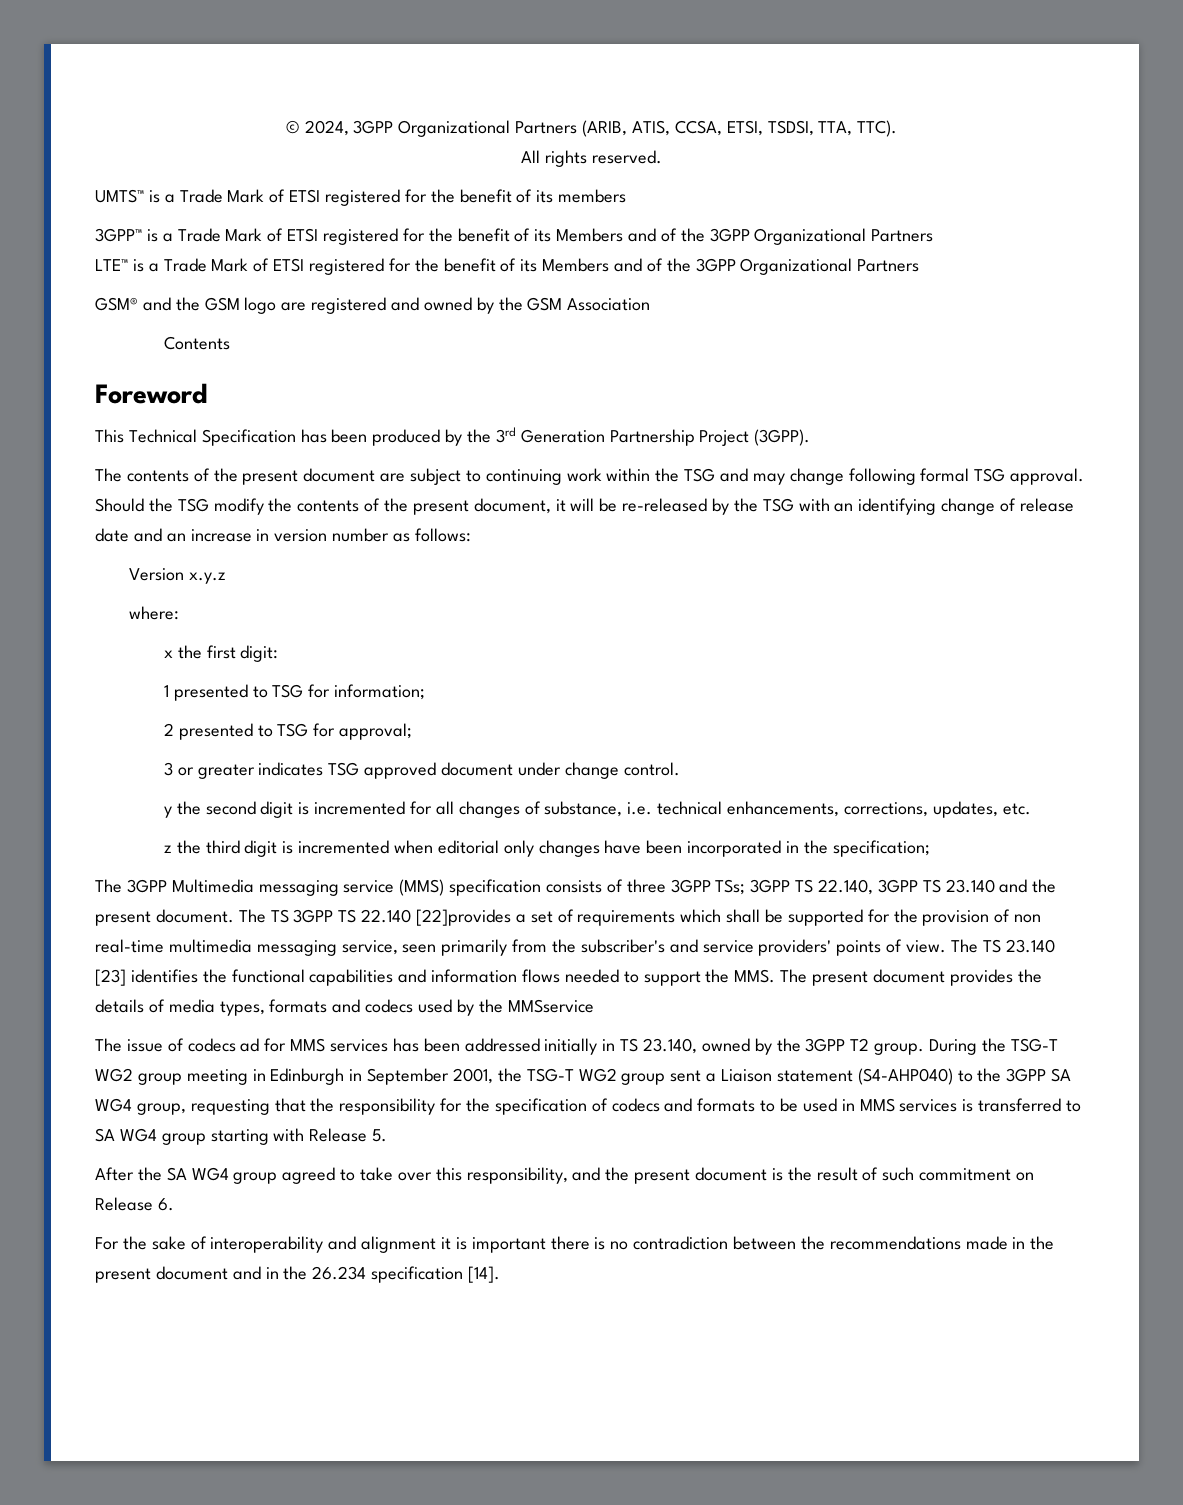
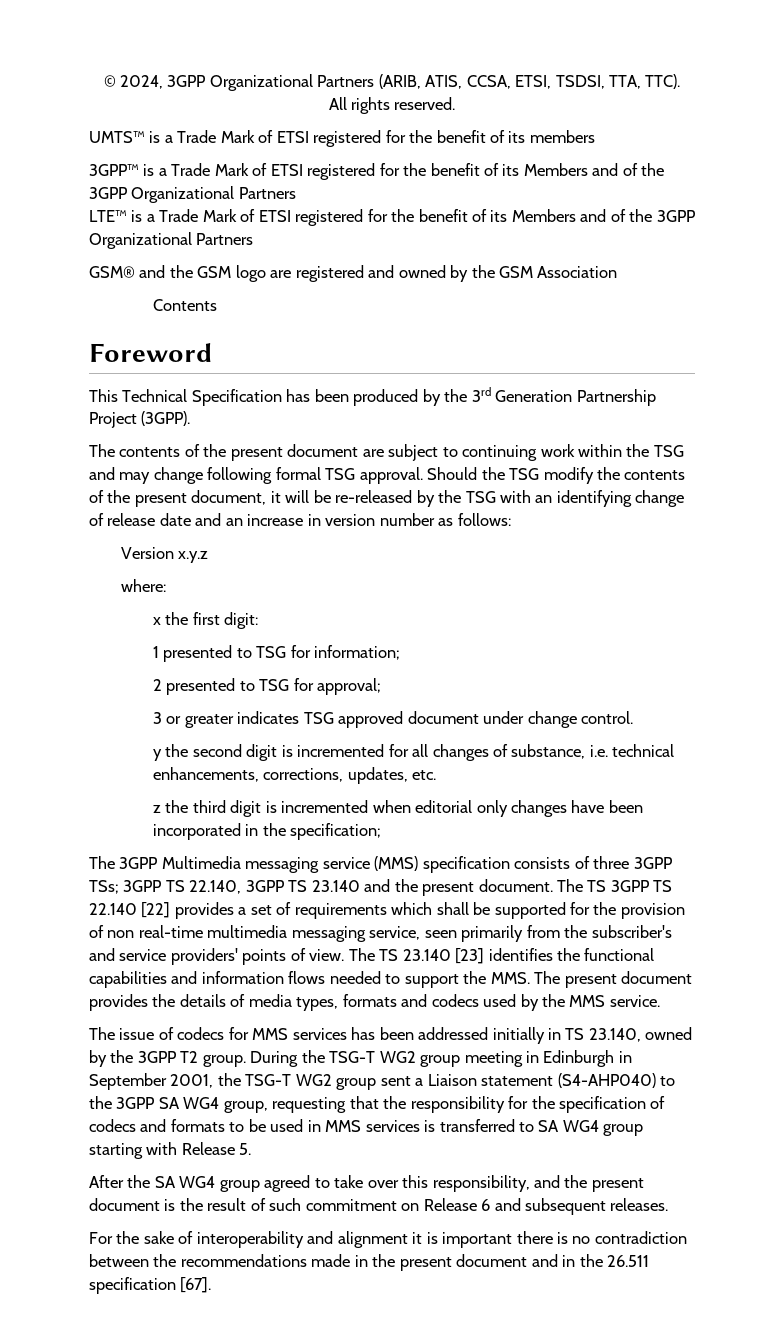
[416,909,512,926] [22]provides -> [141,902,234,919] [22] provides
[507,999,594,1013] MMSservice -> [569,995,660,1007] MMS service.
[240,1038,260,1052] ad -> (225, 1033) none
[157,1198,174,1211] 6. -> [481,1198,669,1215] 6 and subsequent releases.
[312,1266,501,1283] 26.234 specification [14]. -> [607,1255,650,1267] [89,1277,212,1294] 26.511 specification [67].

